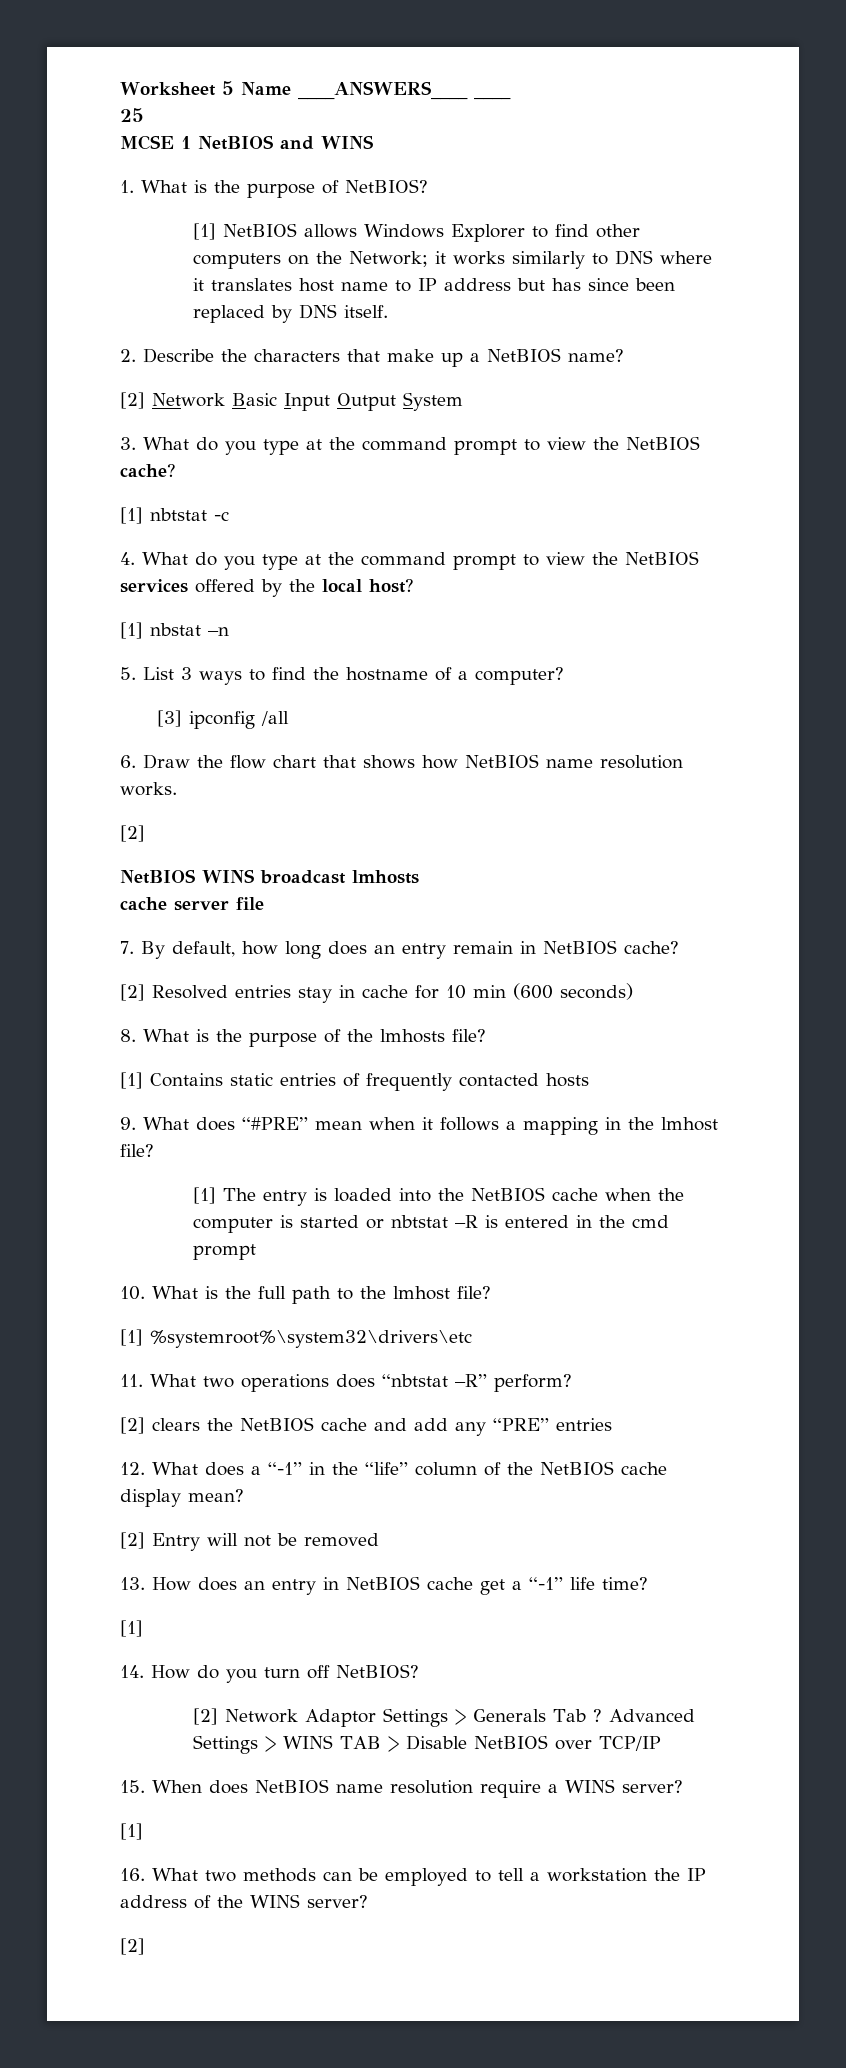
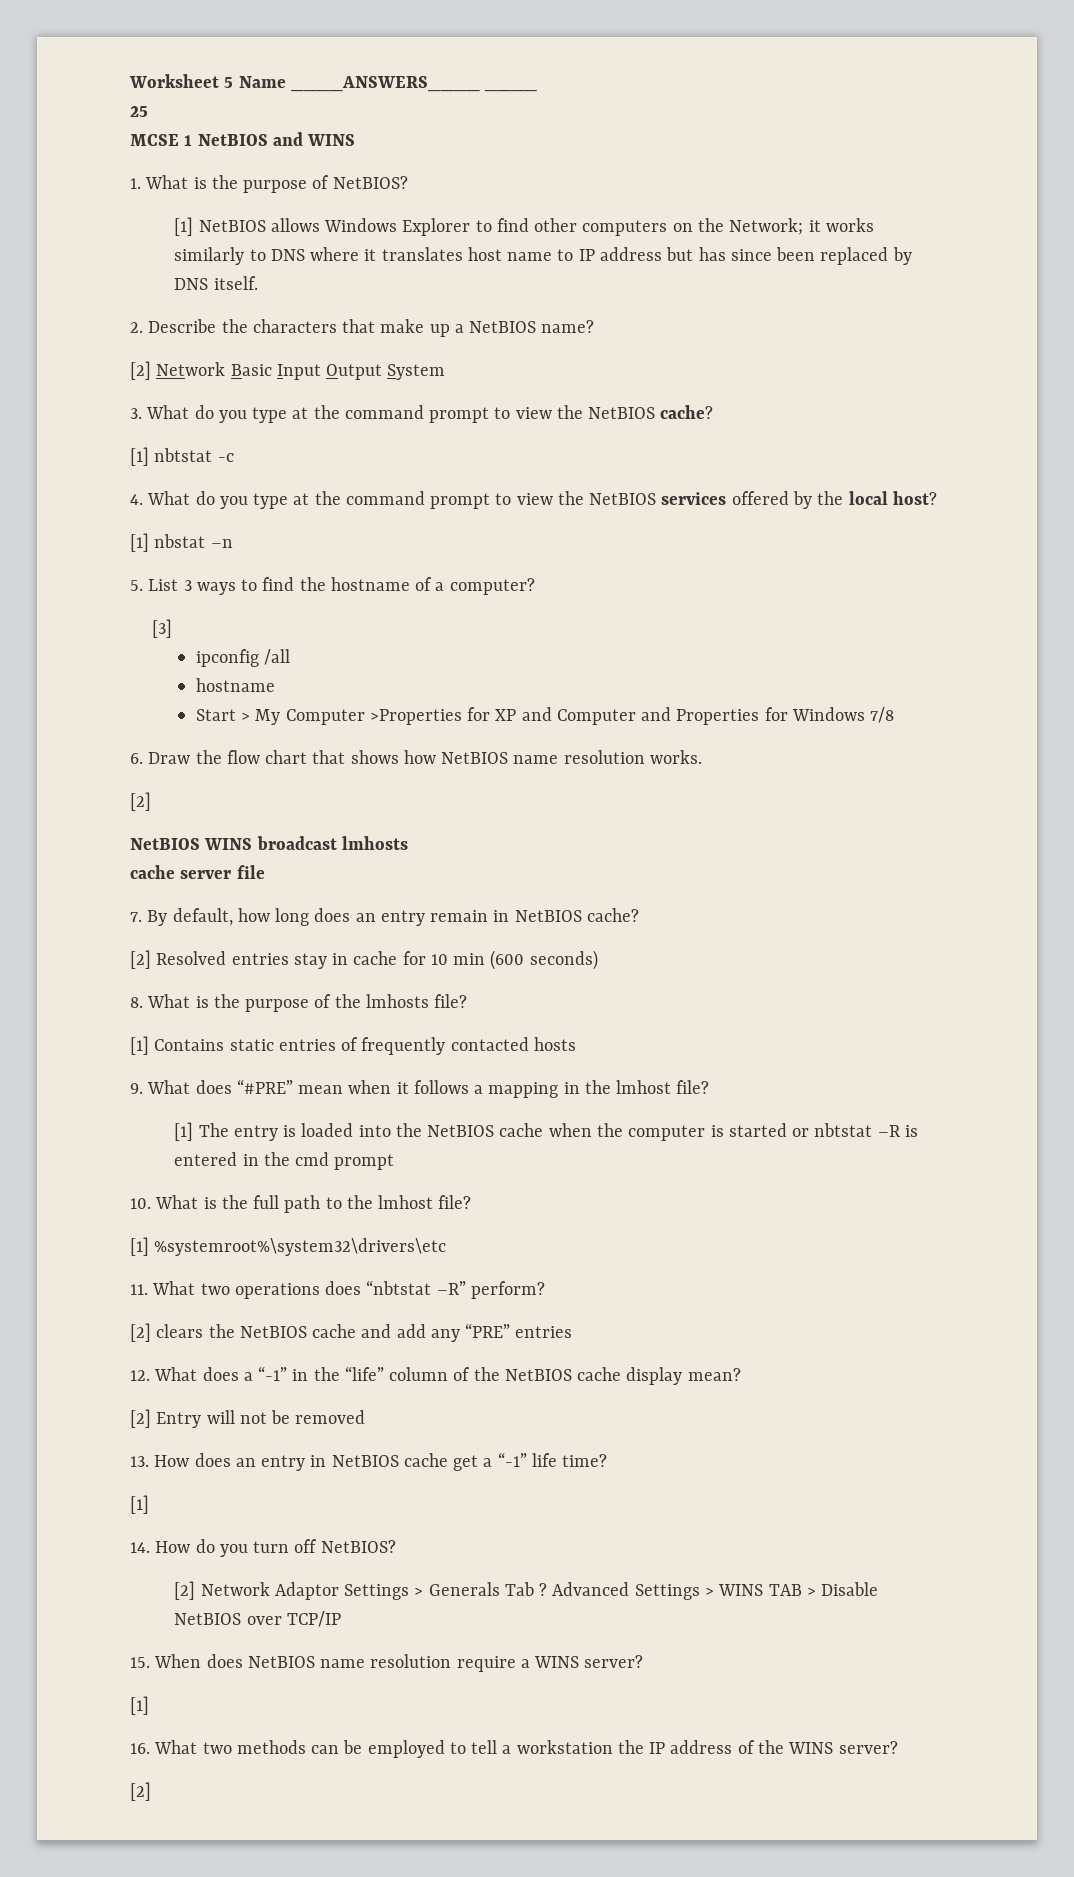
(182, 718) none -> (173, 628) //
(289, 718) none -> [195,678,275,692] [195,707,895,725] // hostname // Start > My Computer >Properties for XP and Computer and Properties for Windows 7/8

